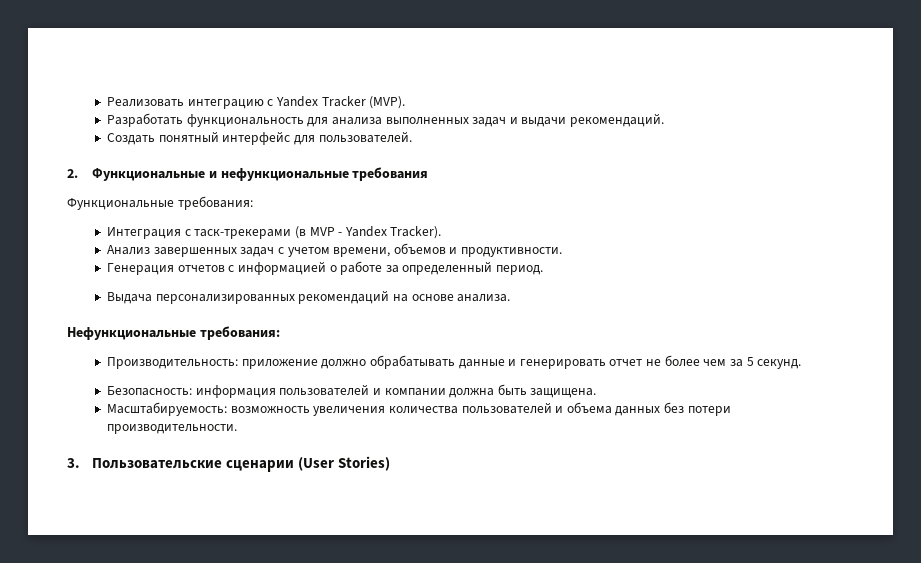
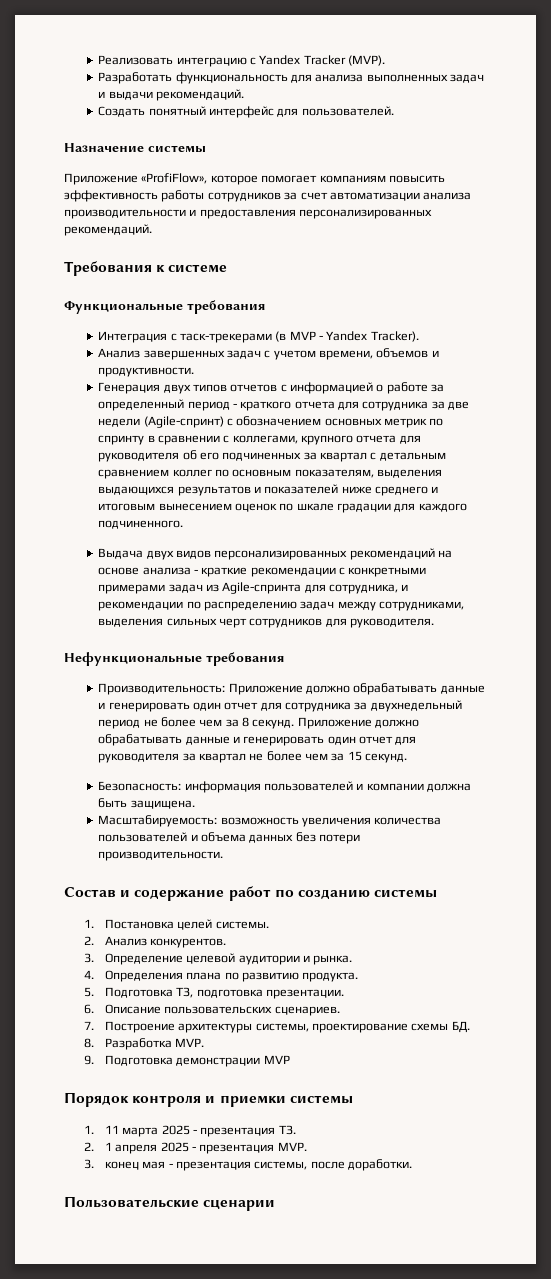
[67,167,429,181] [67,196,253,210] 2. Функциональные и нефункциональные требования // Функциональные требования: -> [64,143,206,153] [64,173,445,185] [64,190,472,202] [64,209,433,219] [64,224,152,236] [64,261,228,276] [64,300,265,314] Назначение системы // Приложение «ProfiFlow», которое помогает компаниям повысить эффективность работы сотрудников за счет автоматизации анализа производительности и предоставления персонализированных рекомендаций. // Требования к системе // Функциональные требования
(174, 269) none -> [163,384,227,394] двух типов
[496,265,544,275] период. -> [187,401,470,411] [98,416,444,428] [98,435,421,445] [98,450,446,462] [98,469,443,479] [98,484,439,496] [98,503,467,513] [98,520,184,529] период - краткого отчета для сотрудника за две недели (Agile-спринт) с обозначением основных метрик по спринту в сравнении с коллегами, крупного отчета для руководителя об его подчиненных за квартал с детальным сравнением коллег по основным показателям, выделения выдающихся результатов и показателей ниже среднего и итоговым вынесением оценок по шкале градации для каждого подчиненного.
(152, 298) none -> [146,550,211,560] двух видов
[457,294,511,302] анализа. -> [142,567,427,577] [98,582,409,594] [98,601,465,611] [98,618,435,628] анализа - краткие рекомендации с конкретными примерами задач из Agile-спринта для сотрудника, и рекомендации по распределению задач между сотрудниками, выделения сильных черт сотрудников для руководителя.
[199,326,280,340] требования: -> [206,652,284,666] требования
[241,355,754,369] приложение должно обрабатывать данные и генерировать отчет не более чем за 5 -> [228,683,485,695] [98,700,462,712] [98,717,420,729] [98,734,417,746] [98,751,362,763] Приложение должно обрабатывать данные и генерировать один отчет для сотрудника за двухнедельный период не более чем за 8 секунд. Приложение должно обрабатывать данные и генерировать один отчет для руководителя за квартал не более чем за 15
[67,456,391,472] 3. Пользовательские сценарии (User Stories) -> [64,886,438,901] [84,919,269,930] [84,936,227,948] [84,953,353,965] [84,970,359,982] [84,987,344,999] [84,1004,340,1016] [84,1021,470,1033] [84,1038,205,1050] [84,1055,290,1067] [64,1092,353,1107] [84,1125,296,1137] [84,1142,307,1154] [84,1159,413,1171] [64,1196,276,1211] Состав и содержание работ по созданию системы // 1. Постановка целей системы. // 2. Анализ конкурентов. // 3. Определение целевой аудитории и рынка. // 4. Определения плана по развитию продукта. // 5. Подготовка ТЗ, подготовка презентации. // 6. Описание пользовательских сценариев. // 7. Построение архитектуры системы, проектирование схемы БД. // 8. Разработка MVP. // 9. Подготовка демонстрации MVP // Порядок контроля и приемки системы // 1. 11 марта 2025 - презентация ТЗ. // 2. 1 апреля 2025 - презентация MVP. // 3. конец мая - презентация системы, после доработки. // Пользовательские сценарии

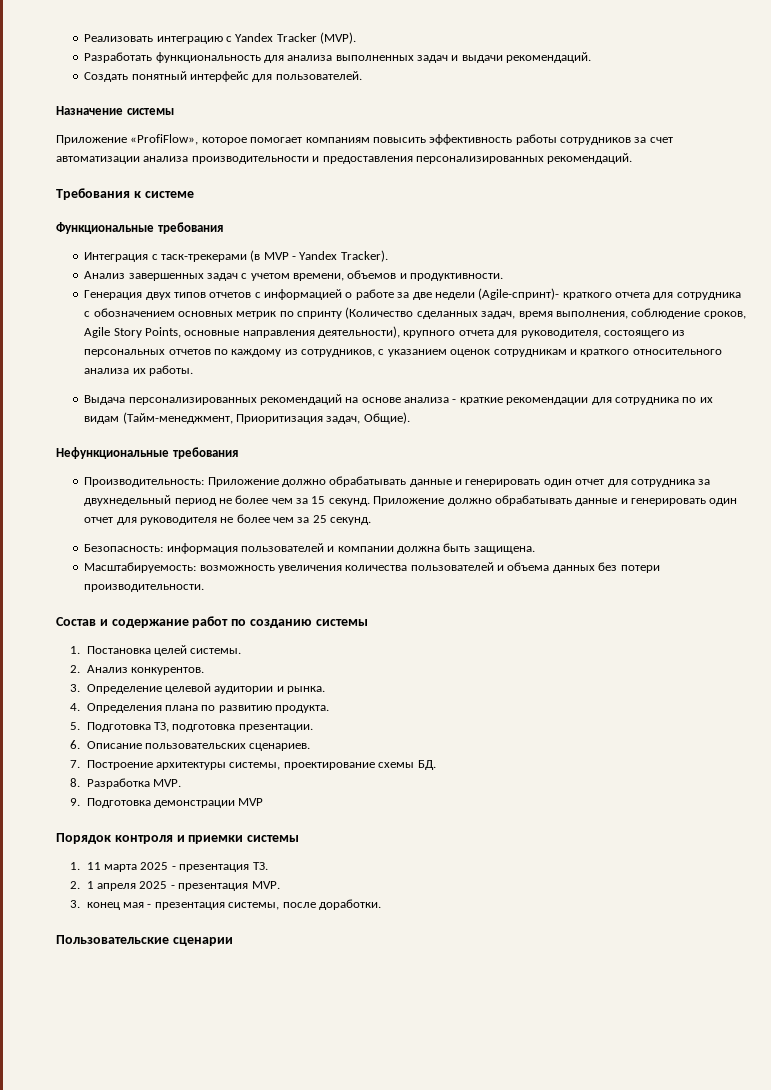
[98,399,237,411] определенный период - -> [412,288,560,300] две недели (Agile-спринт)-
[431,401,470,410] [98,416,224,428] за две недели (Agile-спринт) -> (741, 296) none
[147,435,421,445] [98,450,446,462] [98,469,443,479] [98,484,439,496] [98,503,467,513] [98,520,184,529] в сравнении с коллегами, крупного отчета для руководителя об его подчиненных за квартал с детальным сравнением коллег по основным показателям, выделения выдающихся результатов и показателей ниже среднего и итоговым вынесением оценок по шкале градации для каждого подчиненного. -> [345,307,746,319] [84,326,686,338] [84,349,722,357] [84,365,193,376] (Количество сделанных задач, время выполнения, соблюдение сроков, Agile Story Points, основные направления деятельности), крупного отчета для руководителя, состоящего из персональных отчетов по каждому из сотрудников, с указанием оценок сотрудникам и краткого относительного анализа их работы.
[146,550,211,560] двух видов -> (126, 400) none
[339,567,427,577] [98,582,409,594] [98,601,465,611] [98,618,435,628] с конкретными примерами задач из Agile-спринта для сотрудника, и рекомендации по распределению задач между сотрудниками, выделения сильных черт сотрудников для руководителя. -> [591,397,713,405] [84,412,410,424] для сотрудника по их видам (Тайм-менеджмент, Приоритизация задач, Общие).
[242,717,250,727] 8 -> [311,496,326,504] 15
[182,751,362,763] за квартал не более чем за 15 -> [220,514,327,523] не более чем за 25

